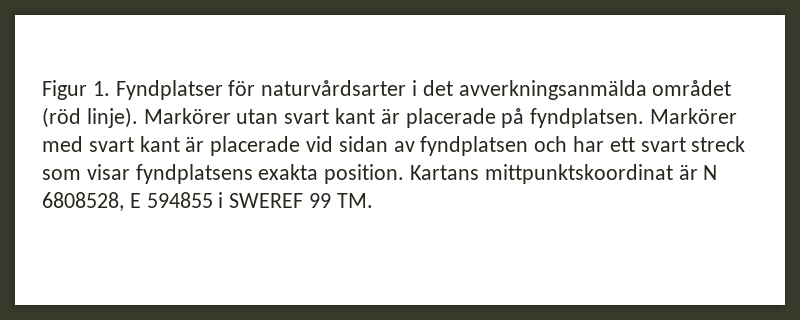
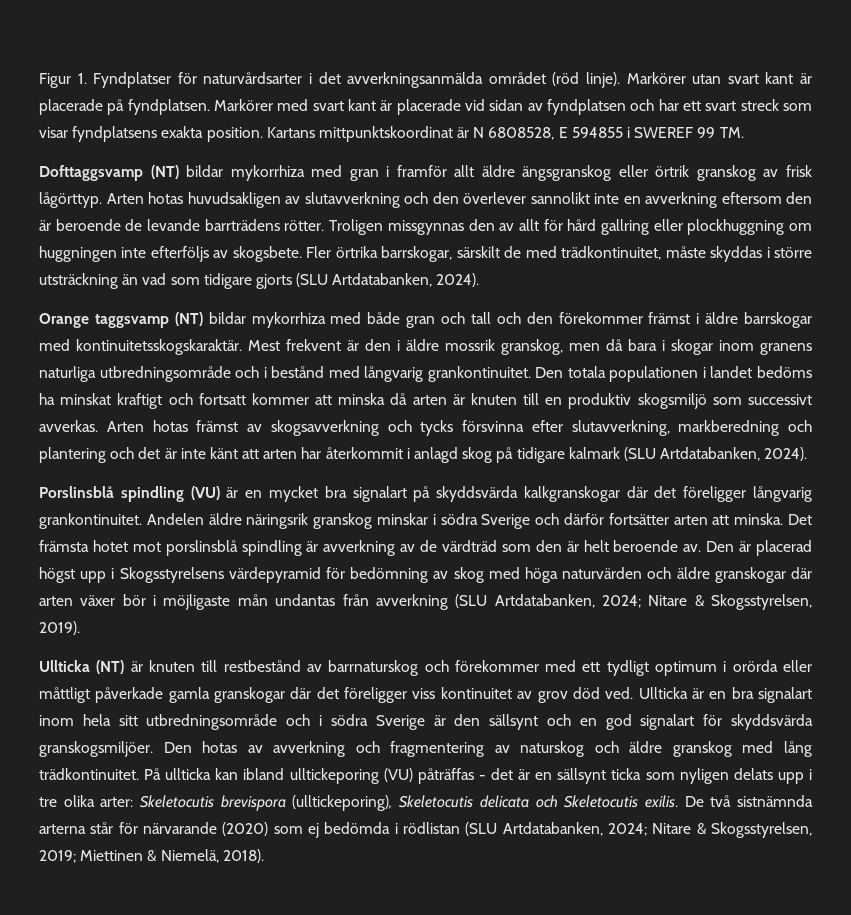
(373, 200) none -> [39,165,812,181] [39,192,812,208] [39,219,812,235] [39,246,813,262] [39,273,480,289] [39,312,812,328] [39,339,812,355] [39,366,813,382] [39,393,812,409] [39,420,812,436] [39,447,808,463] [39,486,813,502] [39,513,812,529] [39,540,813,556] [39,567,813,583] [39,594,812,610] [39,621,80,635] [39,660,812,676] [39,687,813,703] [39,714,813,730] [39,741,813,757] [39,768,812,784] [39,795,814,811] [39,822,813,838] [39,849,264,863] // Dofttaggsvamp (NT) bildar mykorrhiza med gran i framför allt äldre ängsgranskog eller örtrik granskog av frisk lågörttyp. Arten hotas huvudsakligen av slutavverkning och den överlever sannolikt inte en avverkning eftersom den är beroende de levande barrträdens rötter. Troligen missgynnas den av allt för hård gallring eller plockhuggning om huggningen inte efterföljs av skogsbete. Fler örtrika barrskogar, särskilt de med trädkontinuitet, måste skyddas i större utsträckning än vad som tidigare gjorts (SLU Artdatabanken, 2024). // Orange taggsvamp (NT) bildar mykorrhiza med både gran och tall och den förekommer främst i äldre barrskogar med kontinuitetsskogskaraktär. Mest frekvent är den i äldre mossrik granskog, men då bara i skogar inom granens naturliga utbredningsområde och i bestånd med långvarig grankontinuitet. Den totala populationen i landet bedöms ha minskat kraftigt och fortsatt kommer att minska då arten är knuten till en produktiv skogsmiljö som successivt avverkas. Arten hotas främst av skogsavverkning och tycks försvinna efter slutavverkning, markberedning och plantering och det är inte känt att arten har återkommit i anlagd skog på tidigare kalmark (SLU Artdatabanken, 2024). // Porslinsblå spindling (VU) är en mycket bra signalart på skyddsvärda kalkgranskogar där det föreligger långvarig grankontinuitet. Andelen äldre näringsrik granskog minskar i södra Sverige och därför fortsätter arten att minska. Det främsta hotet mot porslinsblå spindling är avverkning av de värdträd som den är helt beroende av. Den är placerad högst upp i Skogsstyrelsens värdepyramid för bedömning av skog med höga naturvärden och äldre granskogar där arten växer bör i möjligaste mån undantas från avverkning (SLU Artdatabanken, 2024; Nitare & Skogsstyrelsen, 2019). // Ullticka (NT) är knuten till restbestånd av barrnaturskog och förekommer med ett tydligt optimum i orörda eller måttligt påverkade gamla granskogar där det föreligger viss kontinuitet av grov död ved. Ullticka är en bra signalart inom hela sitt utbredningsområde och i södra Sverige är den sällsynt och en god signalart för skyddsvärda granskogsmiljöer. Den hotas av avverkning och fragmentering av naturskog och äldre granskog med lång trädkontinuitet. På ullticka kan ibland ulltickeporing (VU) påträffas - det är en sällsynt ticka som nyligen delats upp i tre olika arter: Skeletocutis brevispora (ulltickeporing), Skeletocutis delicata och Skeletocutis exilis. De två sistnämnda arterna står för närvarande (2020) som ej bedömda i rödlistan (SLU Artdatabanken, 2024; Nitare & Skogsstyrelsen, 2019; Miettinen & Niemelä, 2018).

